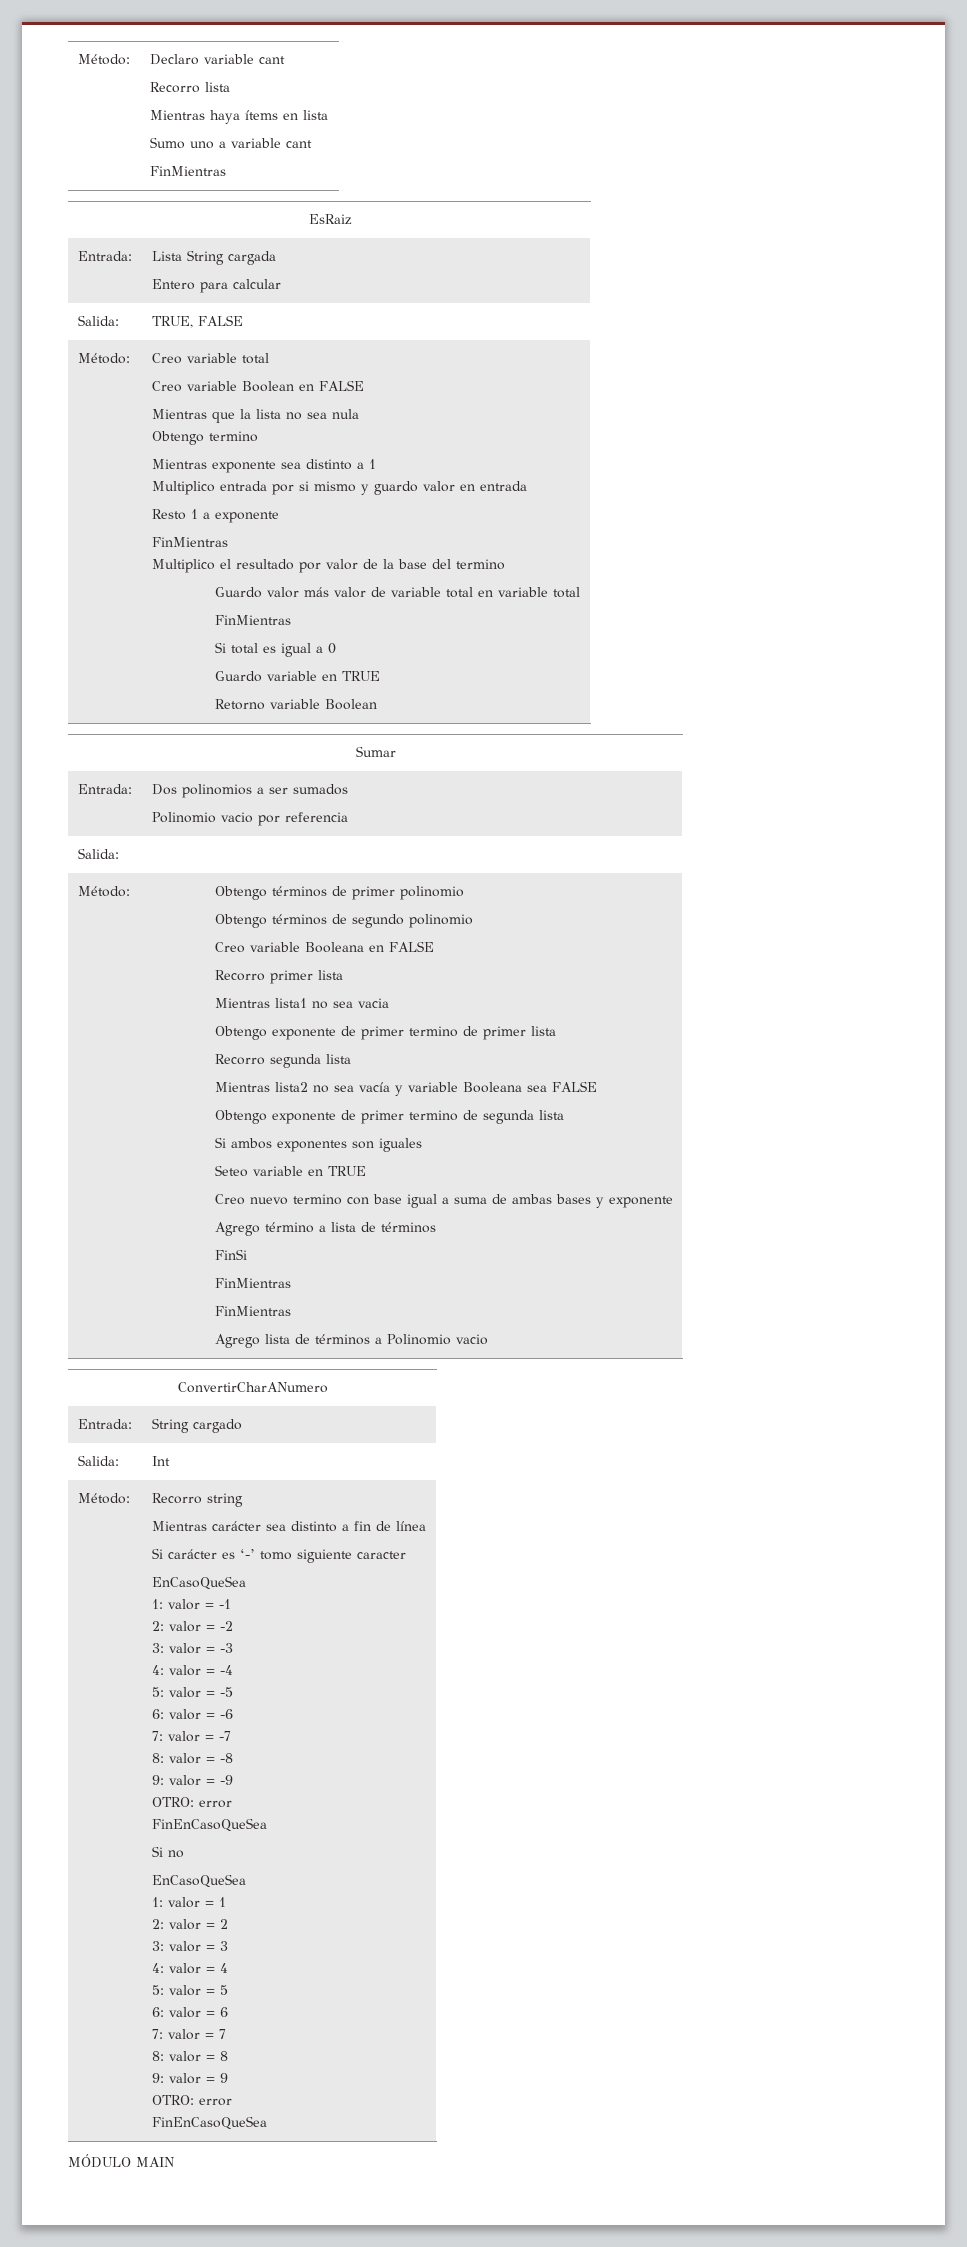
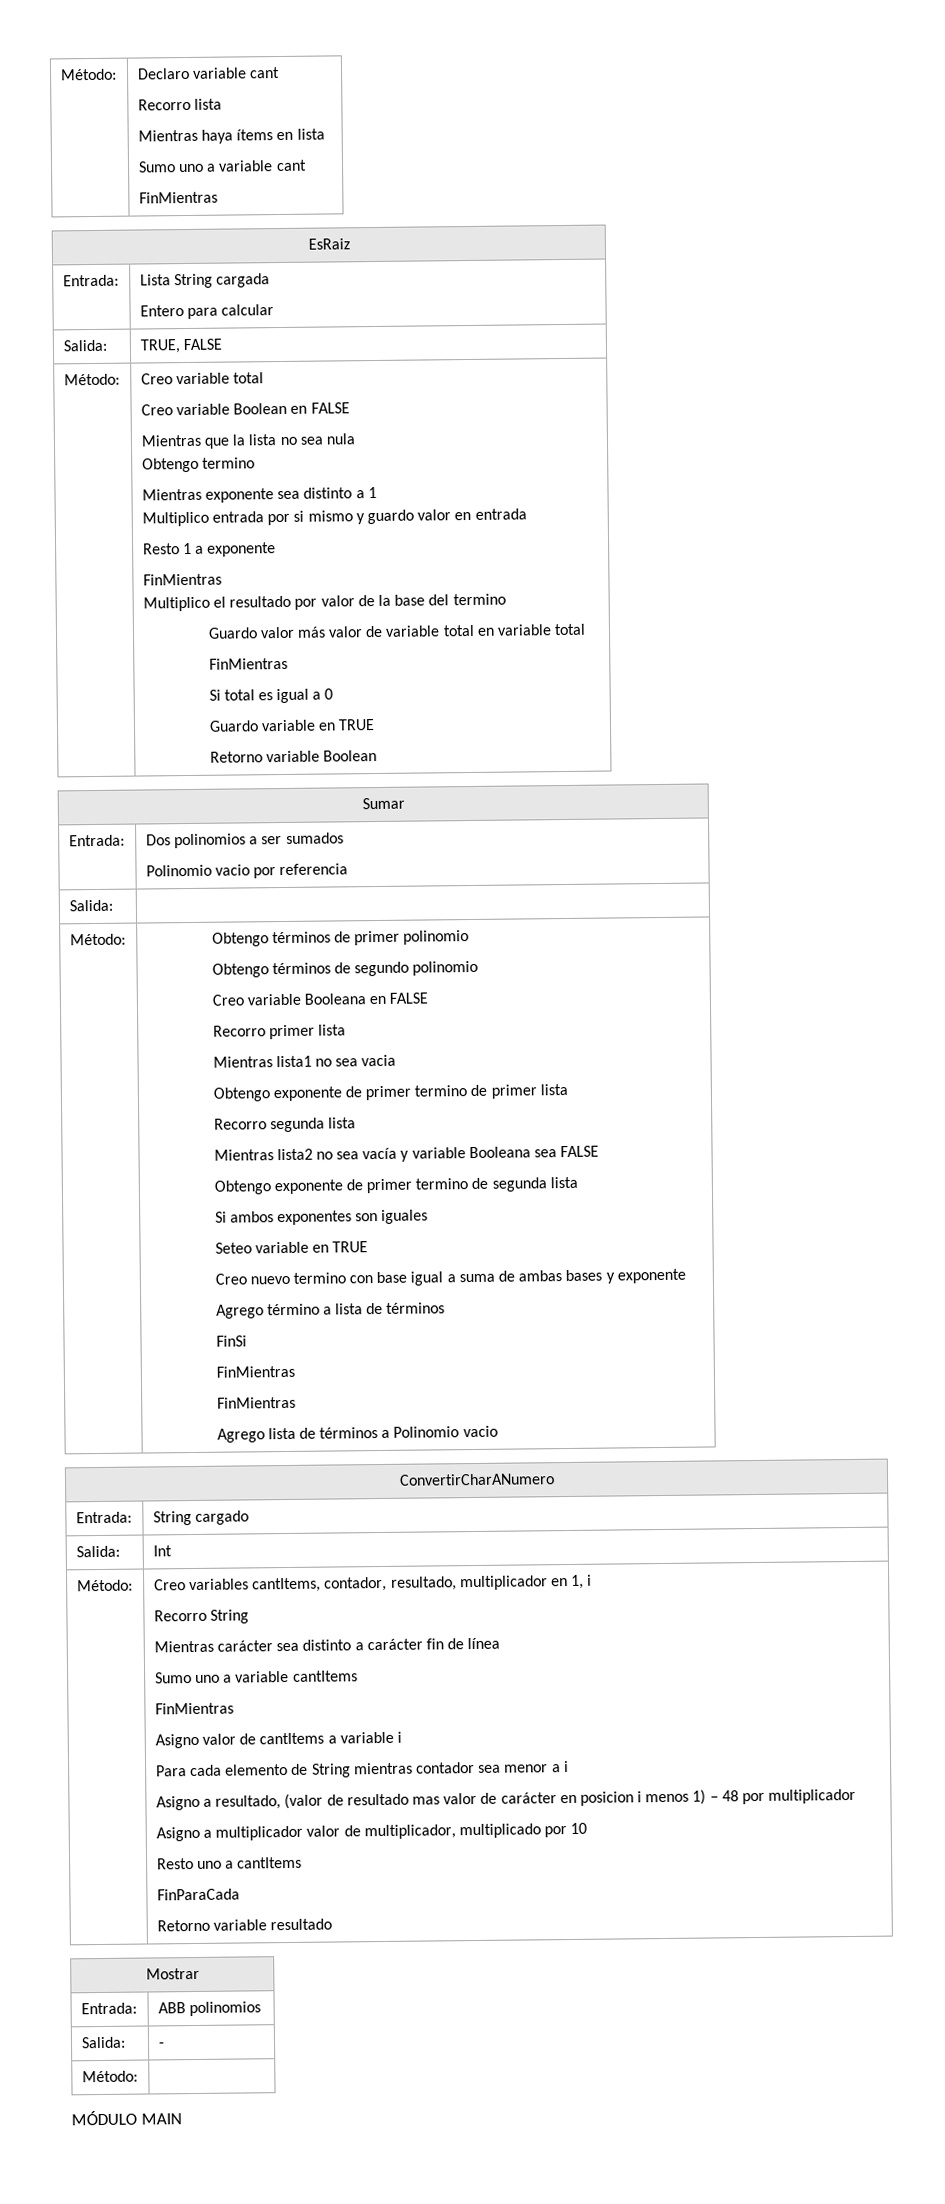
[151,1493,243,1507] Recorro string -> [153,1574,593,1593] [153,1609,250,1624] Creo variables cantItems, contador, resultado, multiplicador en 1, i // Recorro String
(349, 1527) none -> [366,1638,423,1651] carácter
[151,1548,406,1563] [151,1576,246,1590] [151,1599,231,1610] [151,1621,233,1632] [151,1643,233,1654] [151,1665,233,1676] [151,1687,233,1698] [151,1709,233,1720] [151,1731,231,1742] [151,1753,233,1764] [151,1775,233,1786] [151,1797,232,1808] [151,1818,267,1832] [151,1846,184,1858] [151,1874,246,1888] [151,1897,226,1908] [151,1919,228,1930] [151,1941,228,1952] [151,1963,228,1974] [151,1985,228,1996] [151,2007,228,2018] [151,2029,226,2040] [151,2051,228,2062] [151,2073,228,2084] [151,2095,232,2106] [151,2116,267,2130] Si carácter es ‘-’ tomo siguiente caracter // EnCasoQueSea // 1: valor = -1 // 2: valor = -2 // 3: valor = -3 // 4: valor = -4 // 5: valor = -5 // 6: valor = -6 // 7: valor = -7 // 8: valor = -8 // 9: valor = -9 // OTRO: error // FinEnCasoQueSea // Si no // EnCasoQueSea // 1: valor = 1 // 2: valor = 2 // 3: valor = 3 // 4: valor = 4 // 5: valor = 5 // 6: valor = 6 // 7: valor = 7 // 8: valor = 8 // 9: valor = 9 // OTRO: error // FinEnCasoQueSea -> [154,1670,358,1684] [154,1702,234,1715] [154,1731,403,1749] [155,1761,569,1778] [155,1788,857,1811] [155,1822,588,1842] [156,1856,303,1870] [156,1888,240,1901] [156,1918,333,1932] [145,1967,200,1980] [80,2002,137,2015] [157,2001,262,2017] [80,2036,126,2049] [157,2042,165,2048] [81,2070,138,2083] Sumo uno a variable cantItems // FinMientras // Asigno valor de cantItems a variable i // Para cada elemento de String mientras contador sea menor a i // Asigno a resultado, (valor de resultado mas valor de carácter en posicion i menos 1) – 48 por multiplicador // Asigno a multiplicador valor de multiplicador, multiplicado por 10 // Resto uno a cantItems // FinParaCada // Retorno variable resultado // Mostrar // Entrada: | ABB polinomios // Salida: | - // Método: |

